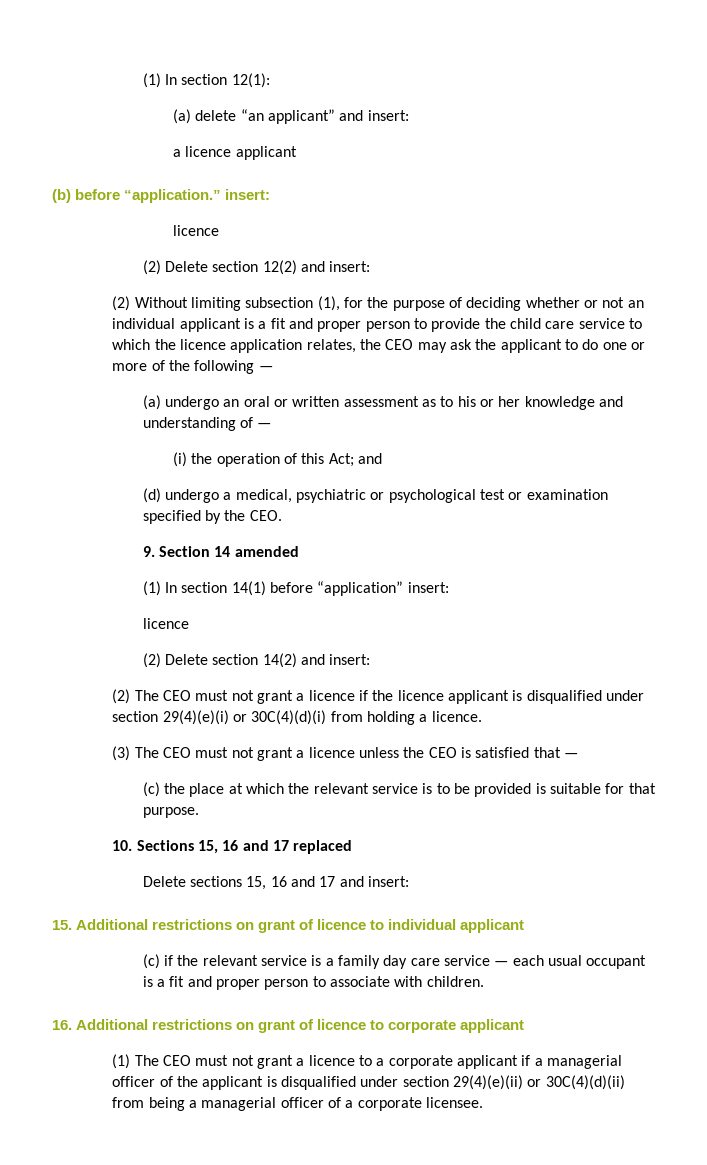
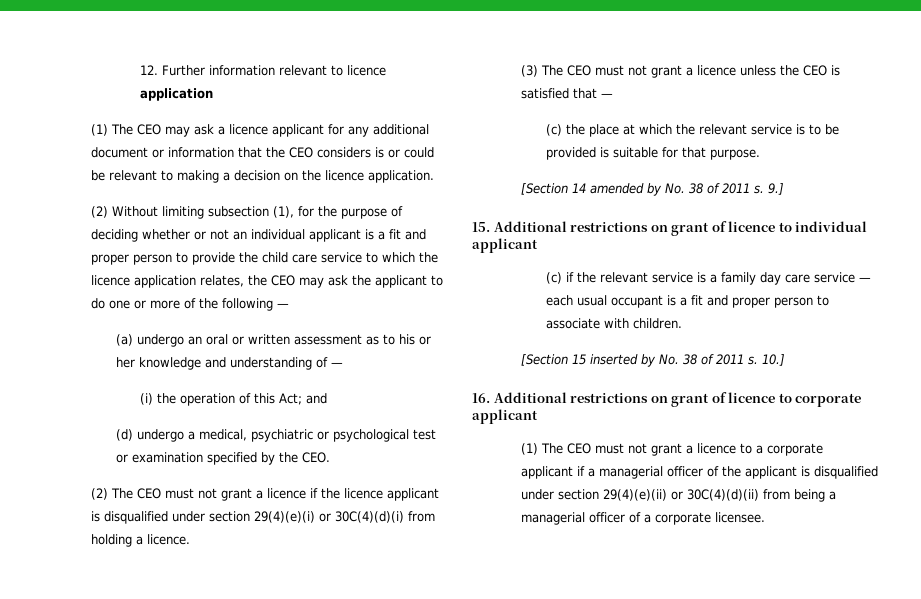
[142,73,270,88] [172,109,409,124] [172,146,297,160] [52,189,271,203] [172,225,219,236] [142,260,371,275] (1) In section 12(1): // (a) delete “an applicant” and insert: // a licence applicant // (b) before “application.” insert: // licence // (2) Delete section 12(2) and insert: -> [140,65,387,76] [140,88,214,101] [91,124,430,137] [91,147,435,158] [91,170,435,183] 12. Further information relevant to licence application // (1) The CEO may ask a licence applicant for any additional document or information that the CEO considers is or could be relevant to making a decision on the licence application.
[142,546,299,557] [142,581,449,596] [142,618,189,629] [142,653,371,668] // 9. Section 14 amended // (1) In section 14(1) before “application” insert: // licence // (2) Delete section 14(2) and insert: -> (330, 457) none
[112,840,353,854] [142,876,409,890] 10. Sections 15, 16 and 17 replaced // Delete sections 15, 16 and 17 and insert: -> [521,183,785,196] [Section 14 amended by No. 38 of 2011 s. 9.]
(484, 981) none -> [521,354,786,367] // [Section 15 inserted by No. 38 of 2011 s. 10.]

